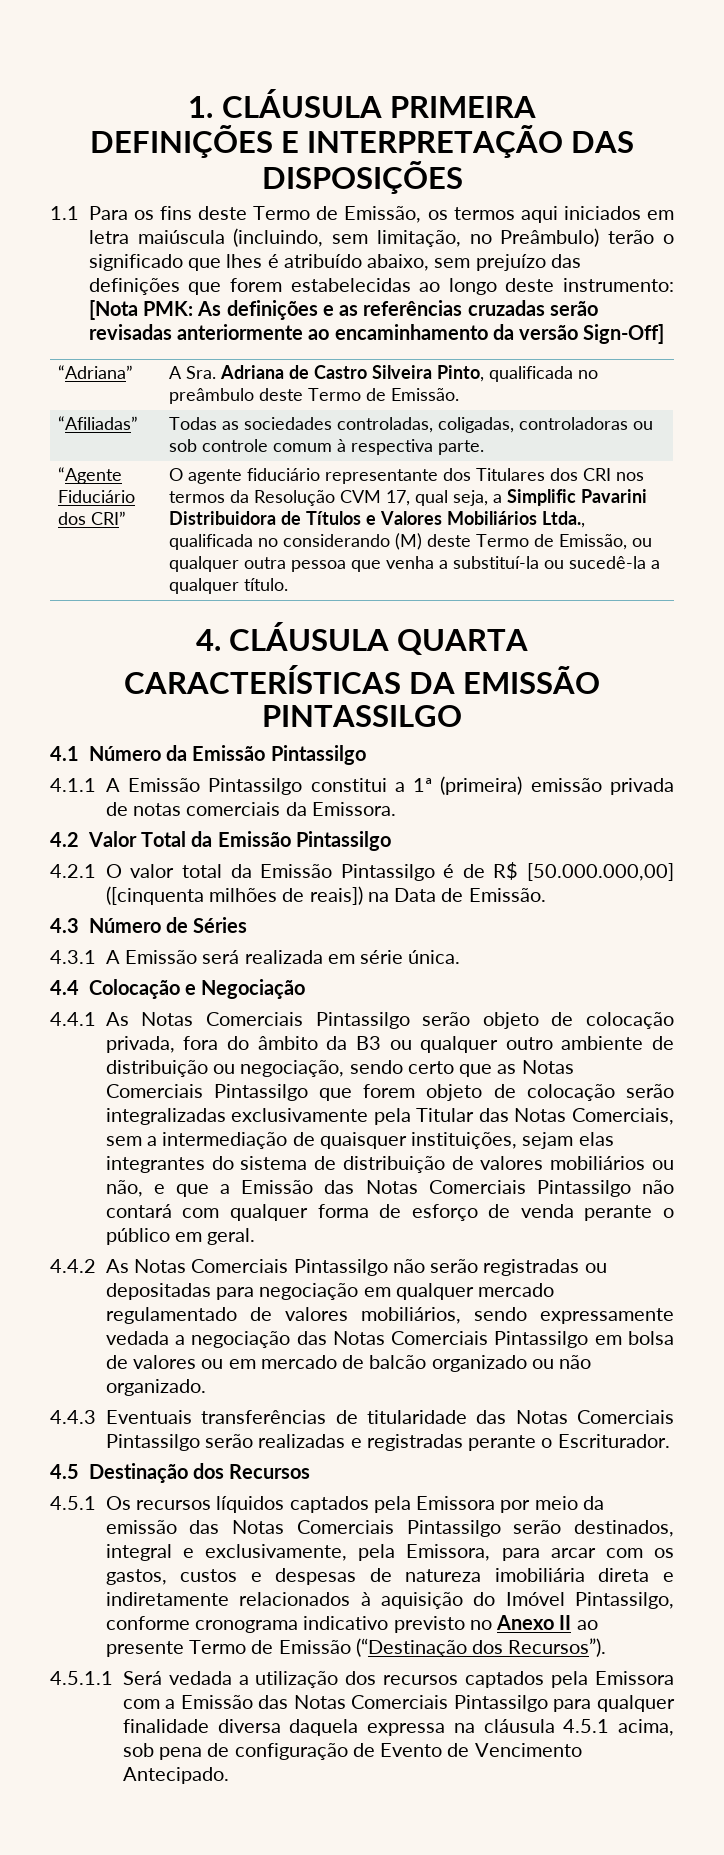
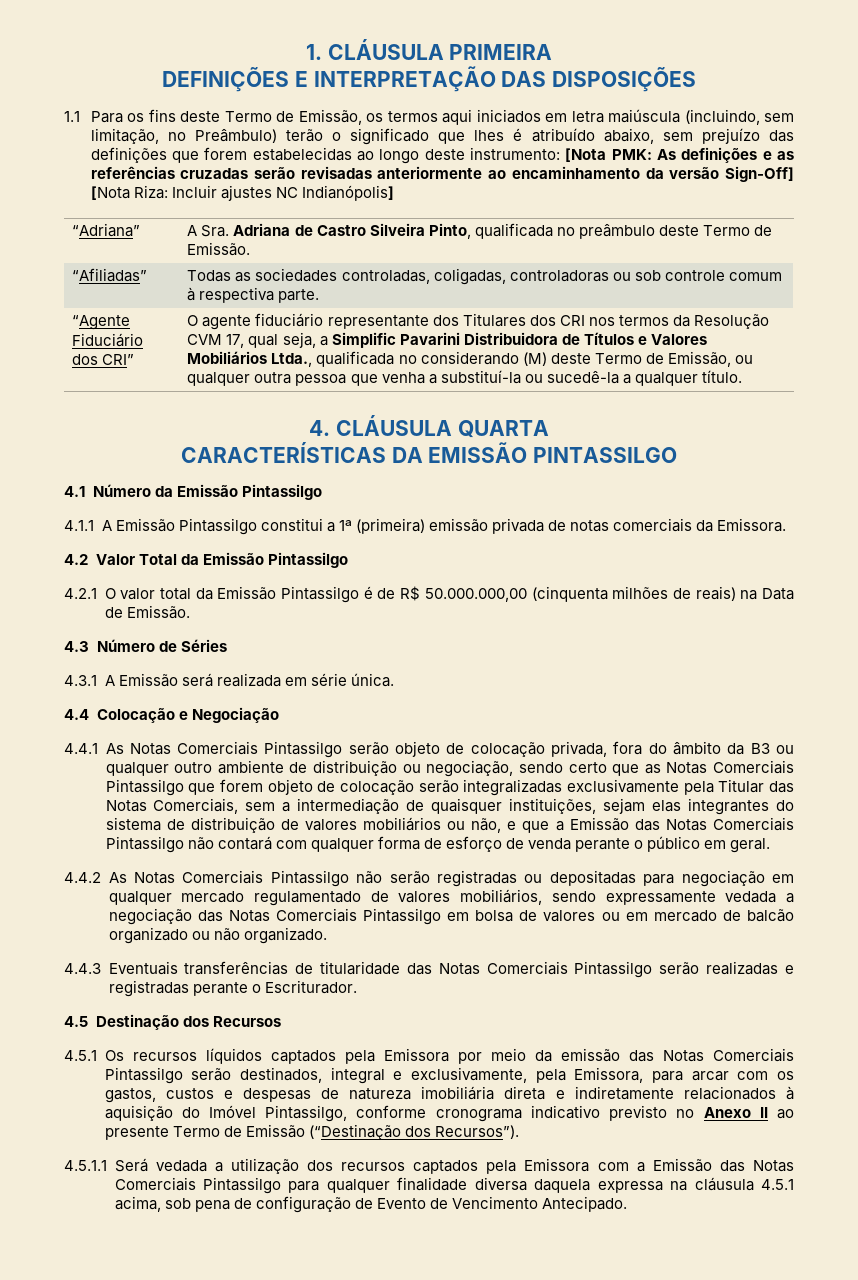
(665, 334) none -> [90,185,394,201] [Nota Riza: Incluir ajustes NC Indianópolis]
[527,863,674,881] [105,886,204,905] [50.000.000,00] ([cinquenta -> [424,586,608,602] 50.000.000,00 (cinquenta
[309,886,363,905] reais]) -> [695,586,736,601] reais)

